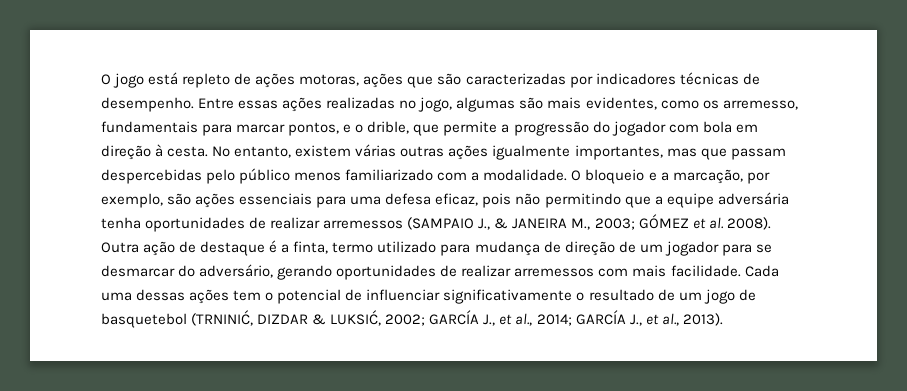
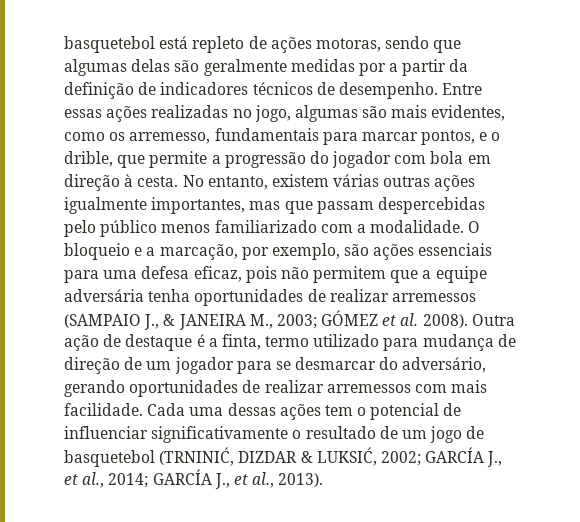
[101,73,145,88] O jogo -> [64,36,155,53] basquetebol
[363,72,739,88] ações que são caracterizadas por indicadores técnicas -> [385,36,462,53] [64,59,469,76] [64,82,313,99] sendo que algumas delas são geralmente medidas por a partir da definição de indicadores técnicos
[544,193,621,208] permitindo -> [313,266,387,283] permitem

